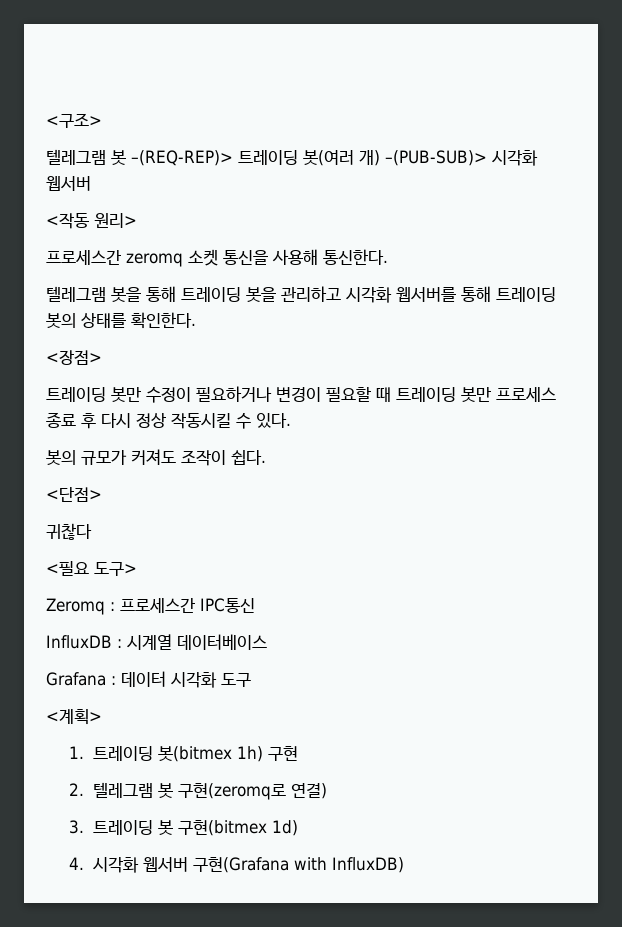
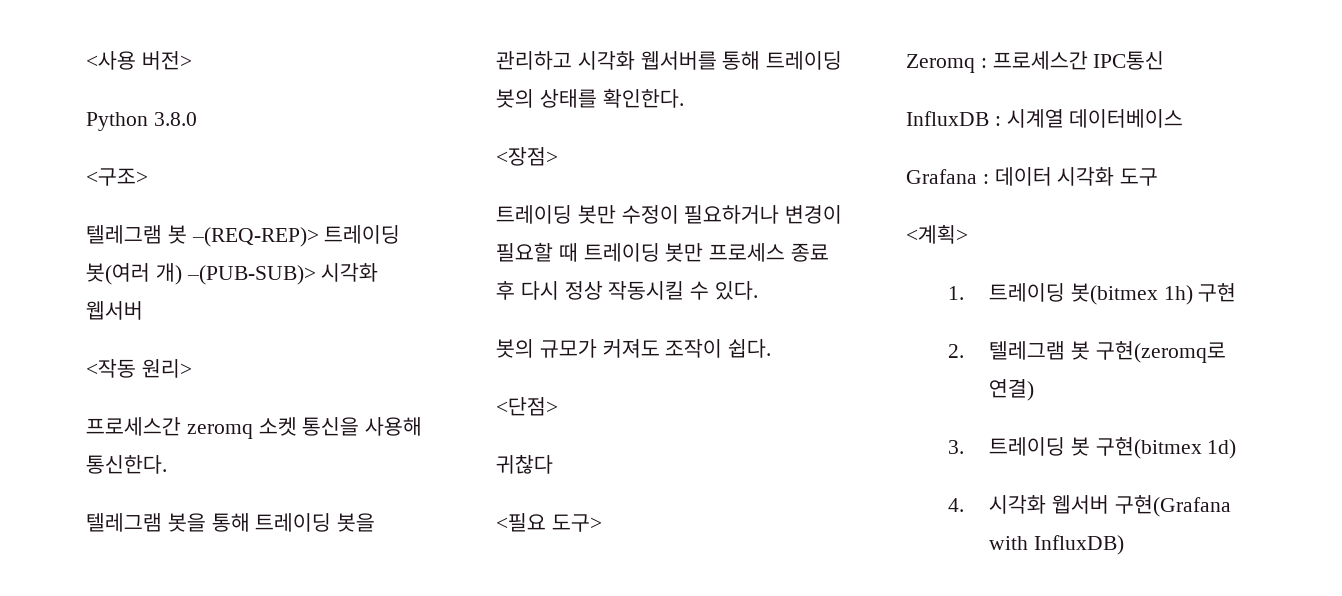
(46, 120) none -> [86,51,192,70] [86,112,197,131] <사용 버전> // Python 3.8.0 //

